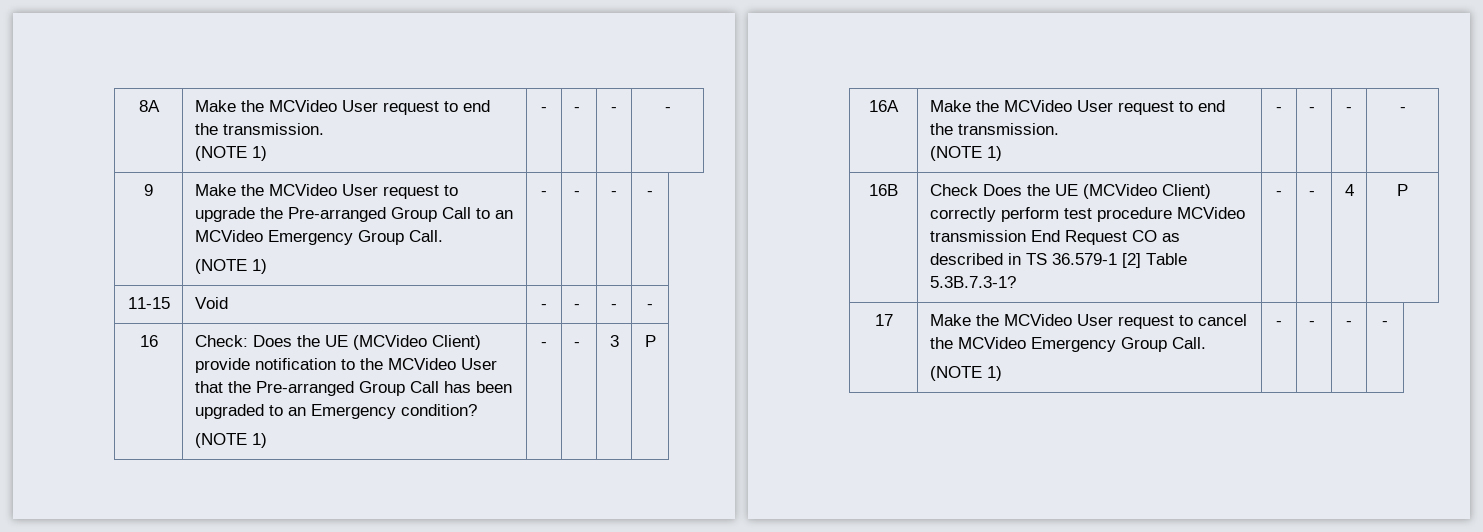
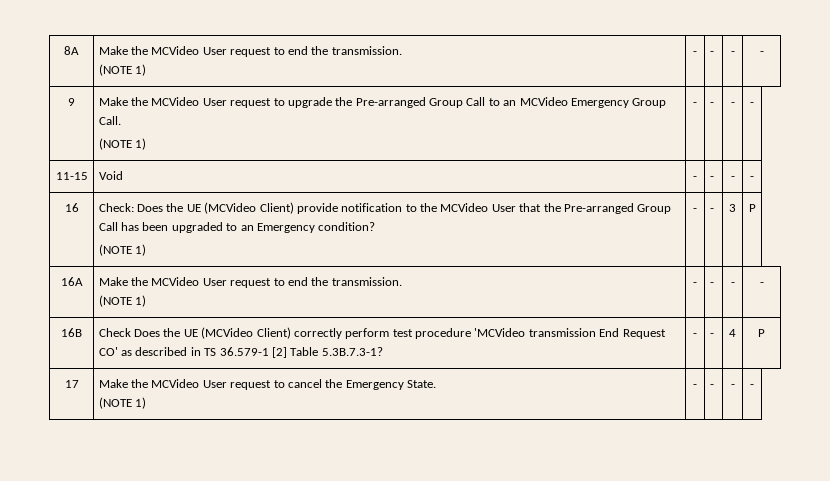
[1176,207,1245,219] MCVideo -> [474,328,526,337] 'MCVideo
[1131,230,1157,242] CO -> [98,347,118,356] CO'
[957,337,1206,352] MCVideo Emergency Group Call. -> [345,380,437,390] Emergency State.

